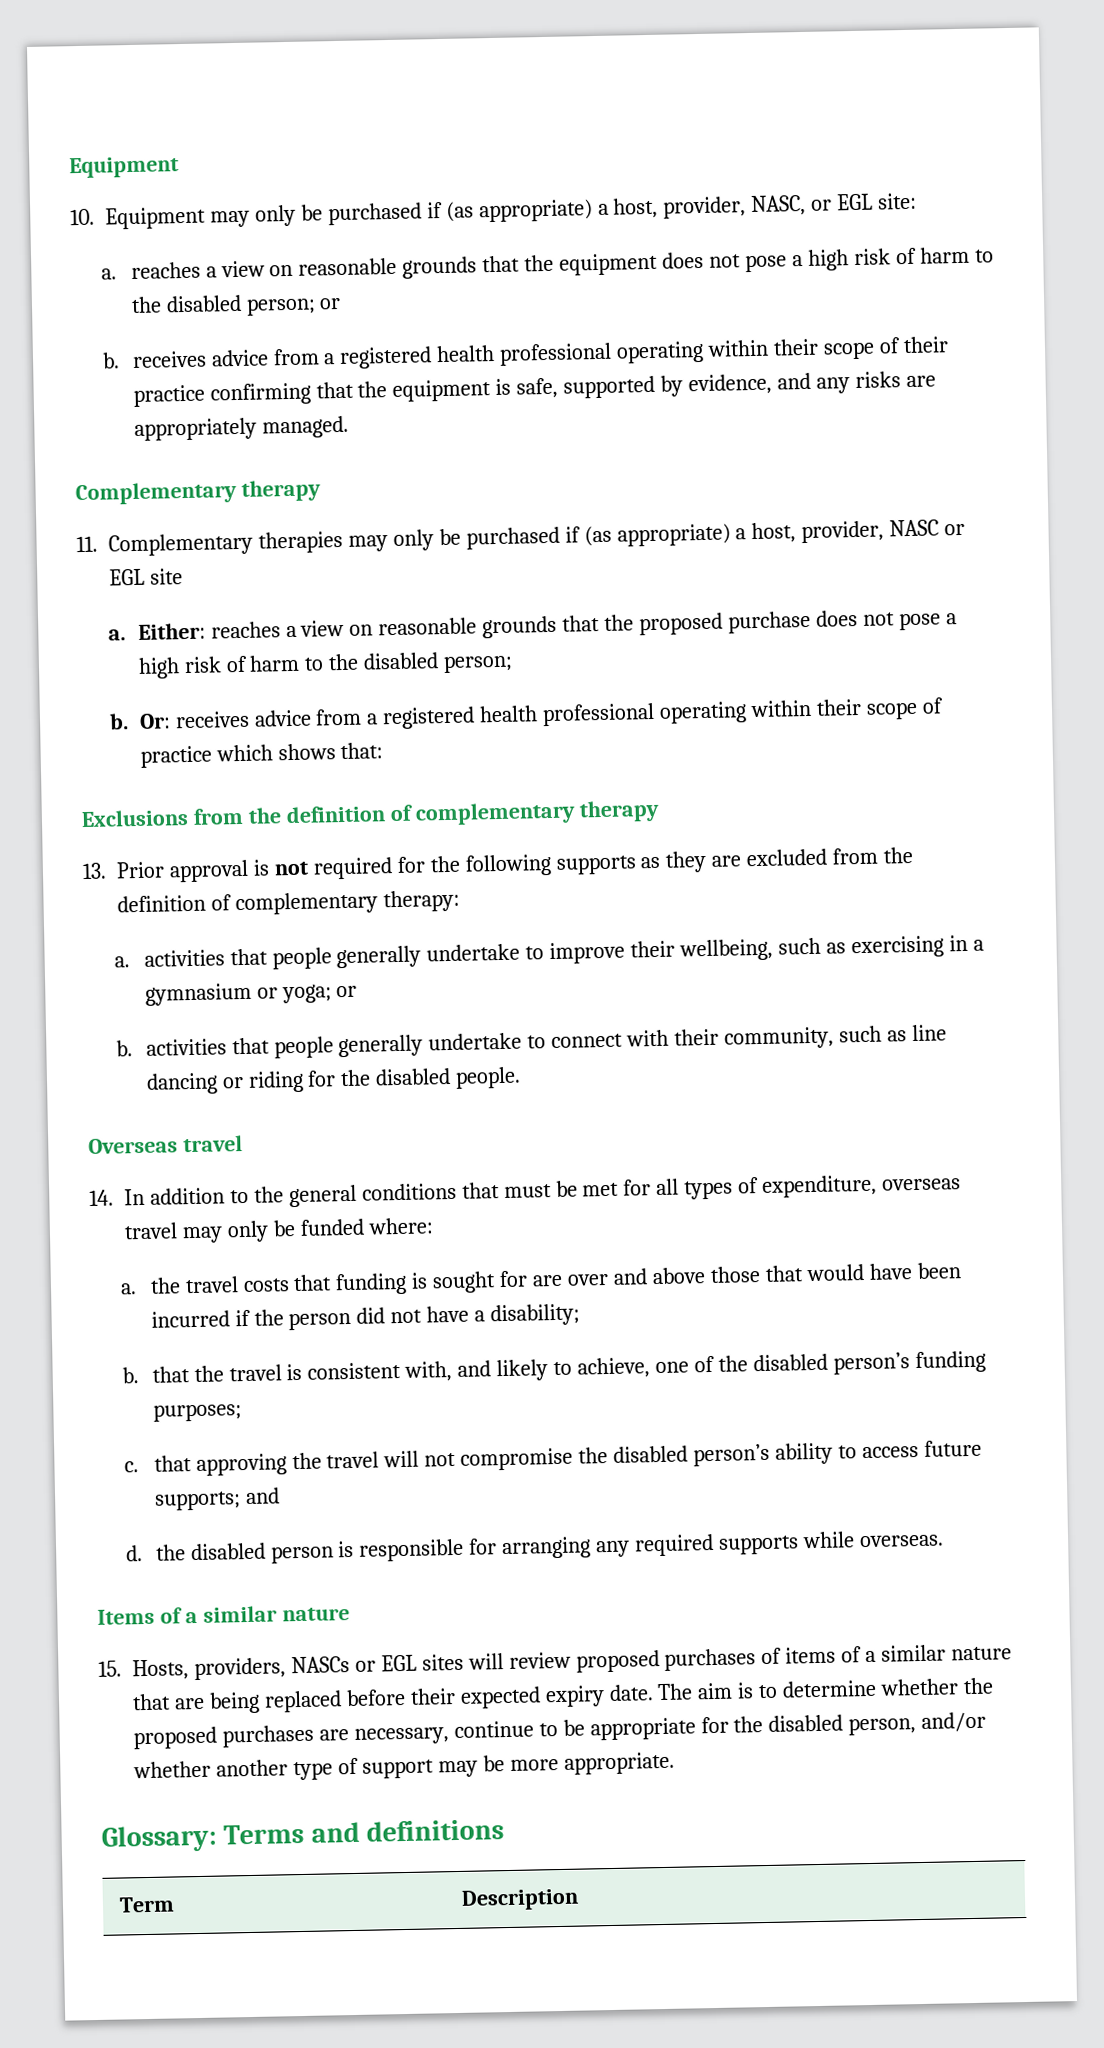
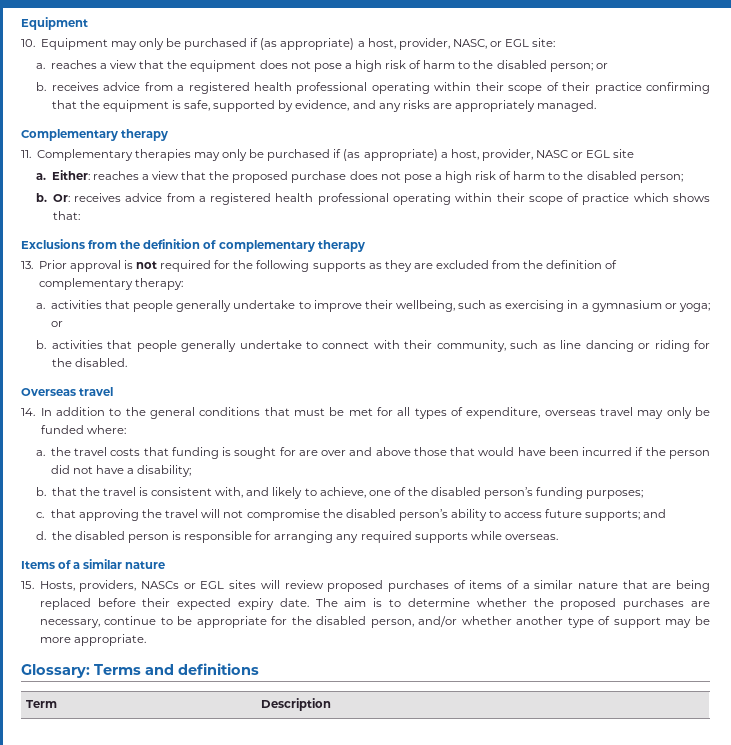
[269,256,478,279] on reasonable grounds -> (138, 64) none
[349,615,558,639] on reasonable grounds -> (180, 175) none
[375,1066,522,1089] disabled people. -> [74,358,127,367] disabled.

